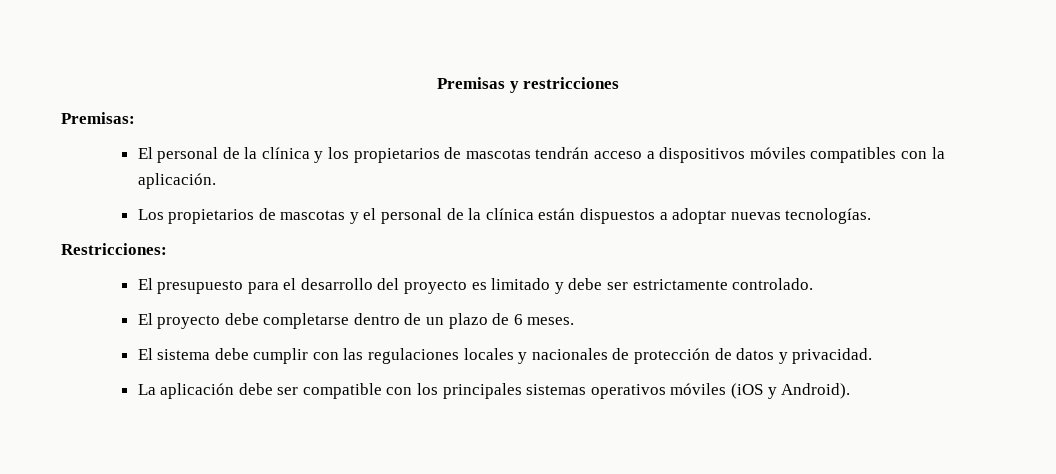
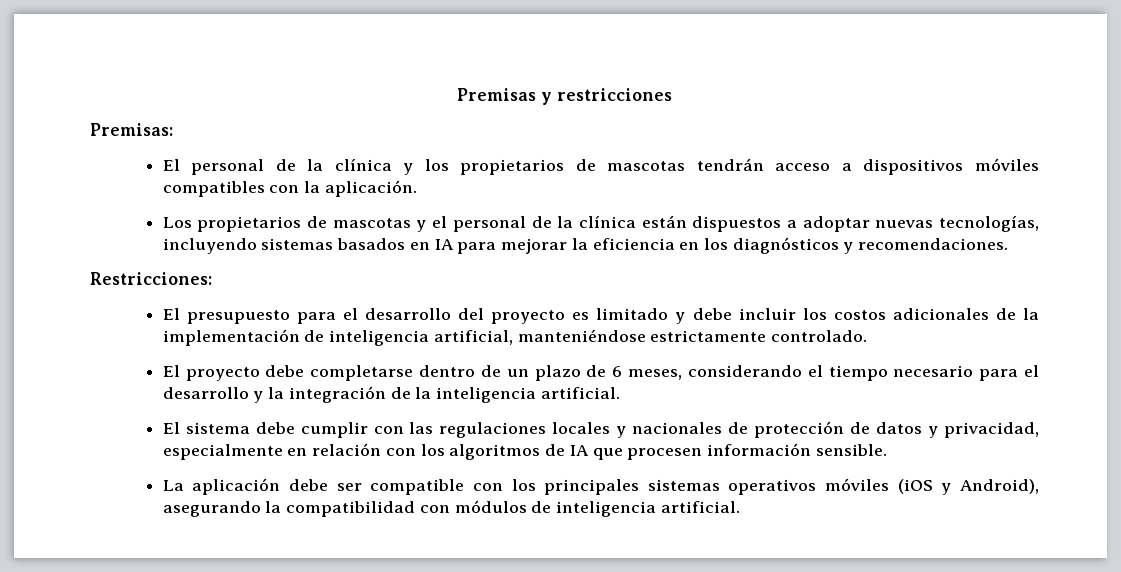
[785,208,872,224] tecnologías. -> [938,215,1039,232] [162,237,1009,254] tecnologías, incluyendo sistemas basados en IA para mejorar la eficiencia en los diagnósticos y recomendaciones.
[606,282,628,290] ser -> [738,308,1039,320] [162,329,646,346] incluir los costos adicionales de la implementación de inteligencia artificial, manteniéndose
[527,317,575,325] meses. -> [628,365,1039,381] [162,386,620,403] meses, considerando el tiempo necesario para el desarrollo y la integración de la inteligencia artificial.
[792,348,873,364] privacidad. -> [943,422,1039,438] [162,443,887,460] privacidad, especialmente en relación con los algoritmos de IA que procesen información sensible.
[781,383,851,399] Android). -> [959,479,1039,494] [162,500,740,517] Android), asegurando la compatibilidad con módulos de inteligencia artificial.

